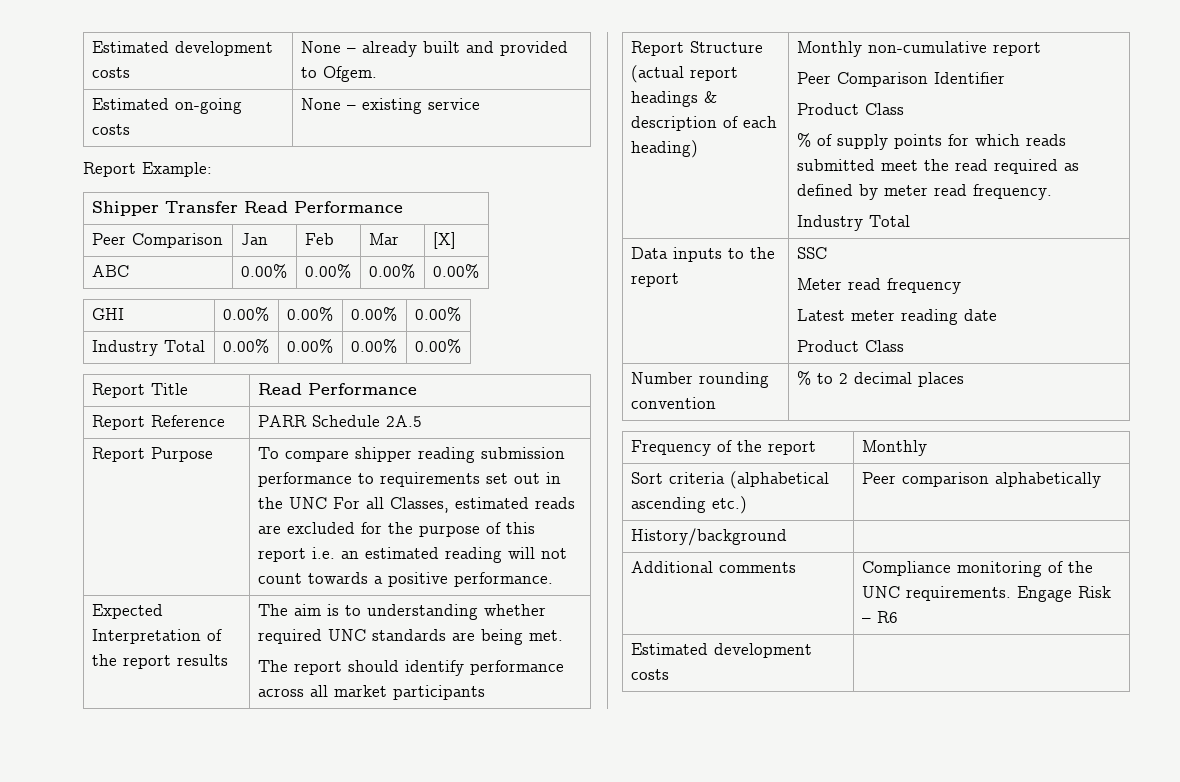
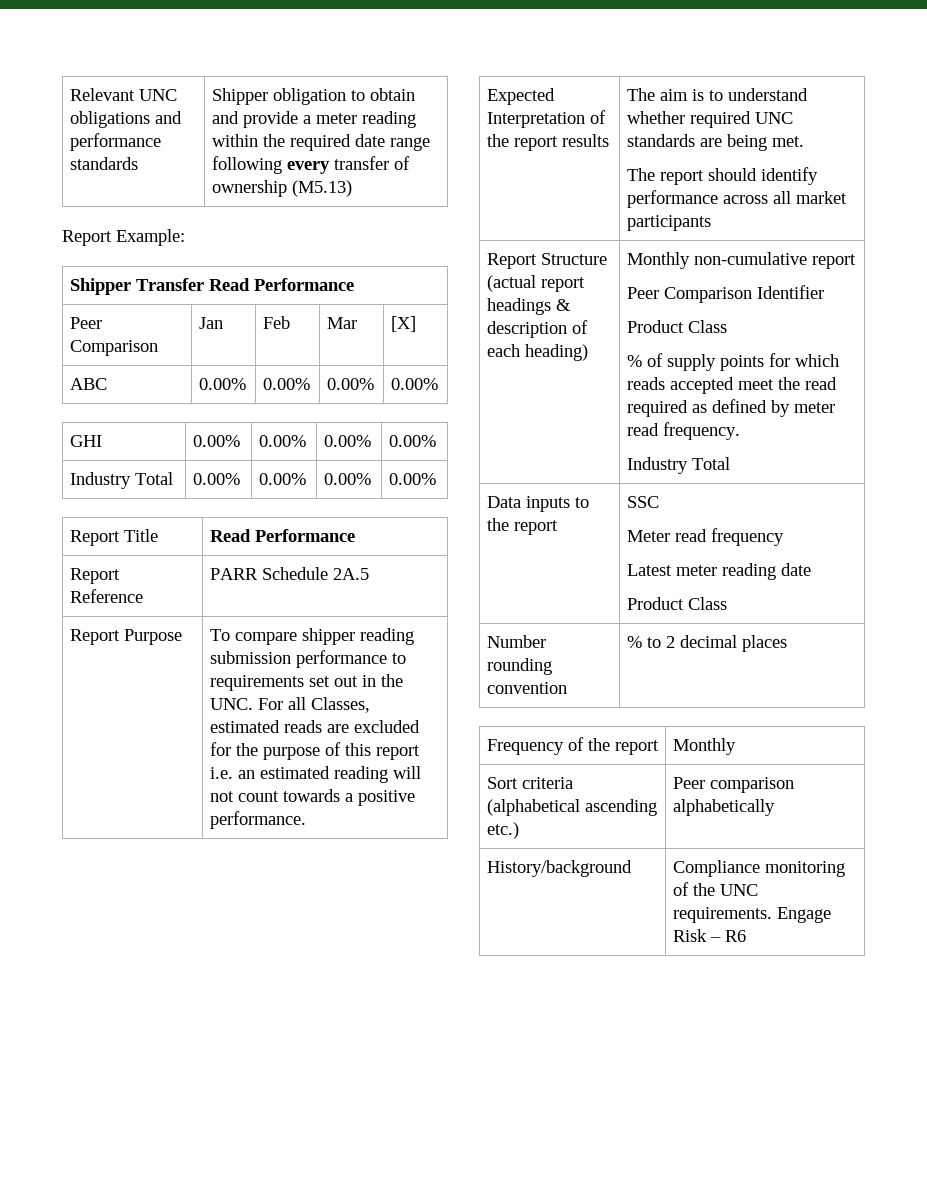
[91,41,273,56] [91,67,130,78] [300,41,568,57] [300,66,377,82] [91,98,242,114] [91,124,130,135] [300,98,480,114] Estimated development costs | None – already built and provided to Ofgem. // Estimated on-going costs | None – existing service -> [69,88,177,101] [69,111,182,128] [69,133,161,151] [69,157,138,170] [211,88,415,105] [211,111,416,128] [211,134,430,151] [211,156,410,174] [211,180,352,197] Relevant UNC obligations and performance standards | Shipper obligation to obtain and provide a meter reading within the required date range following every transfer of ownership (M5.13)
[288,497,327,509] UNC -> [209,698,253,710] UNC.
[366,604,478,620] understanding -> [727,88,808,101] understand
[796,159,875,171] submitted -> [669,377,734,394] accepted
[630,561,796,573] // Additional comments | -> (632, 868) none
[630,643,812,658] [630,669,669,680] // Estimated development costs | -> (746, 936) none

